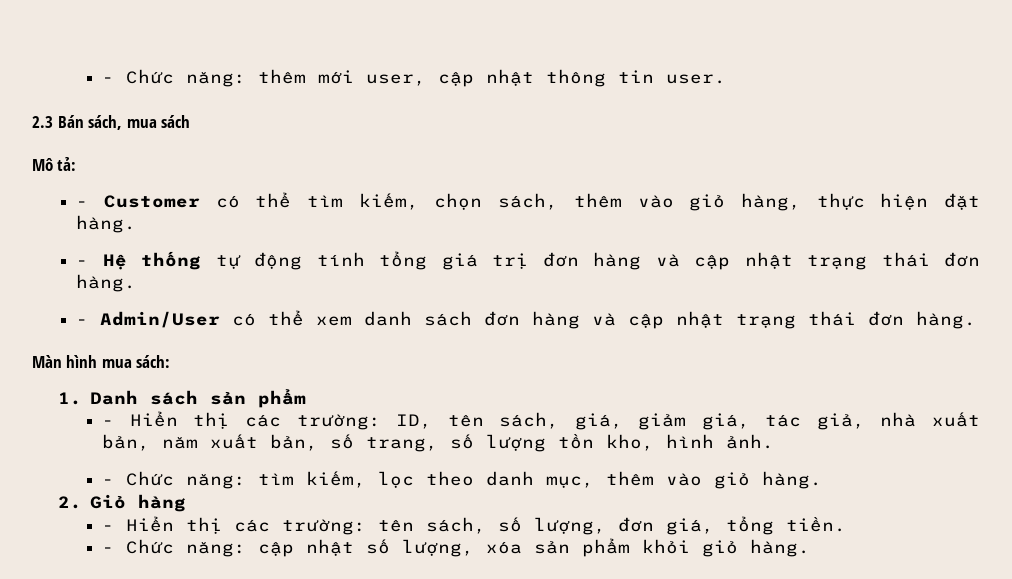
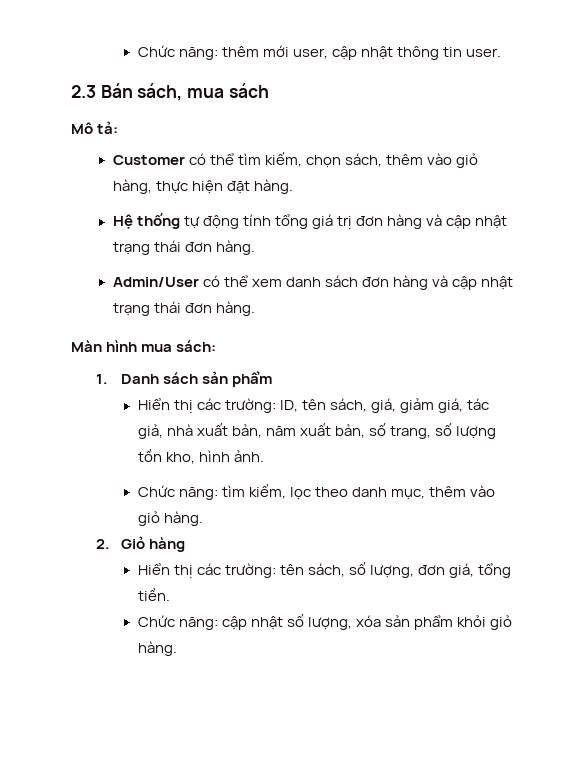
[102,77,115,83] - -> (137, 51) none
[76,201,89,207] - -> (119, 127) none
[76,260,89,266] - -> (293, 186) none
[76,319,89,325] - -> (255, 247) none
[102,420,115,426] - -> (273, 379) none
[102,479,115,485] - -> (264, 456) none
[102,525,115,531] - -> (186, 544) none
[102,547,115,553] - -> (170, 594) none

